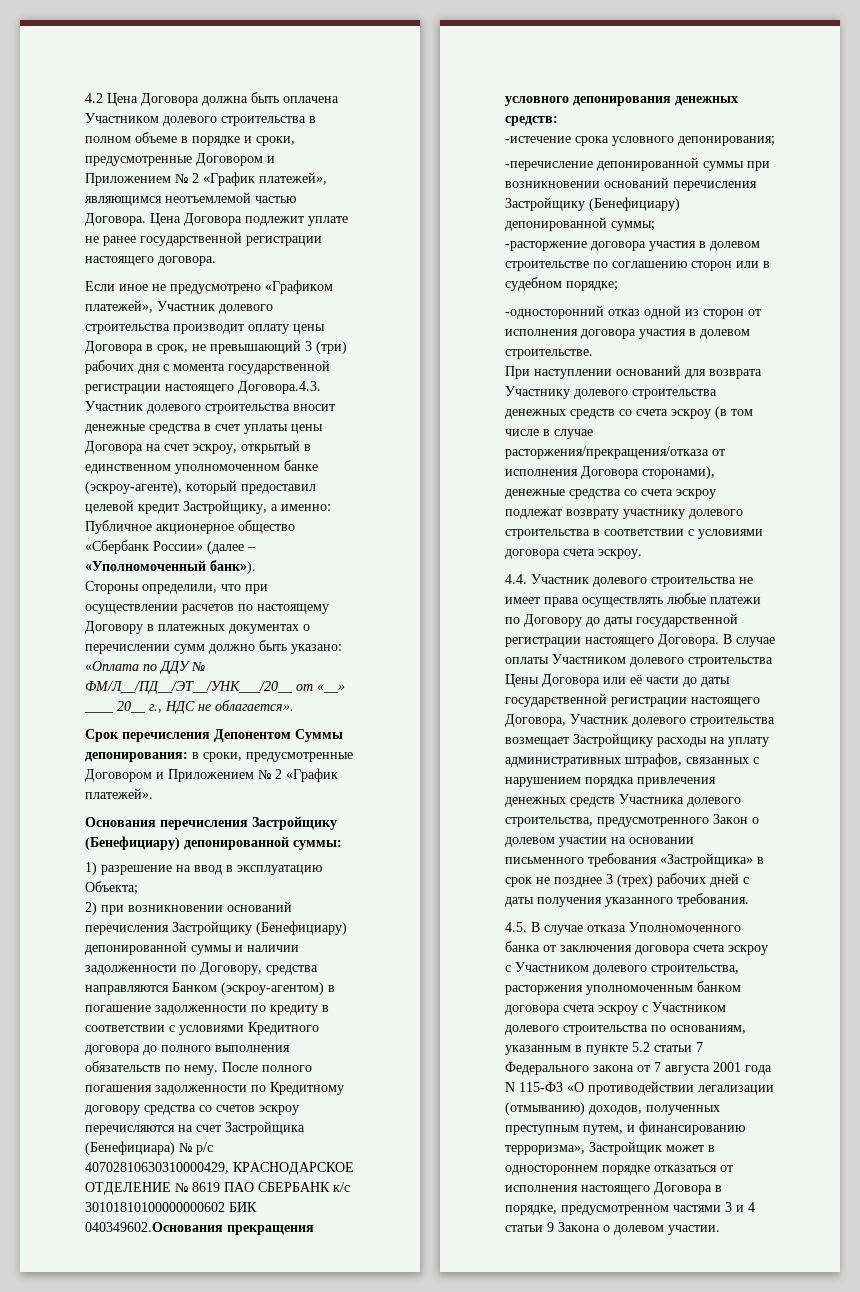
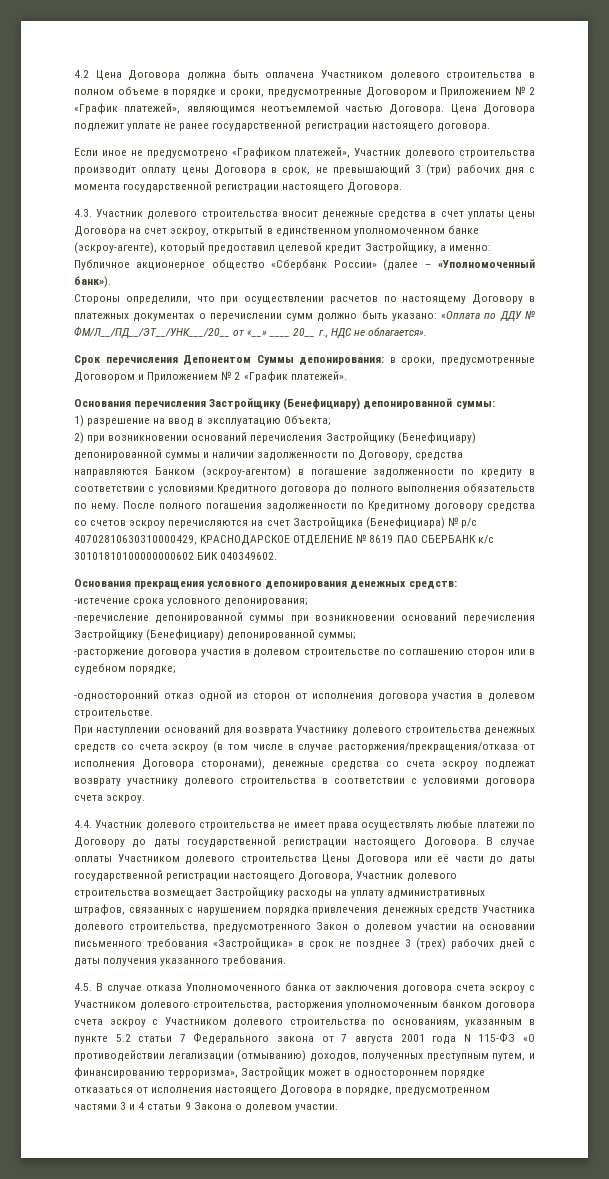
[238,381,321,394] Договора.4.3. -> [347,182,403,193] [74,209,92,217] Договора. // 4.3.
[85,1222,223,1232] 040349602.Основания -> [220,552,278,560] [74,579,131,587] 040349602. // Основания

